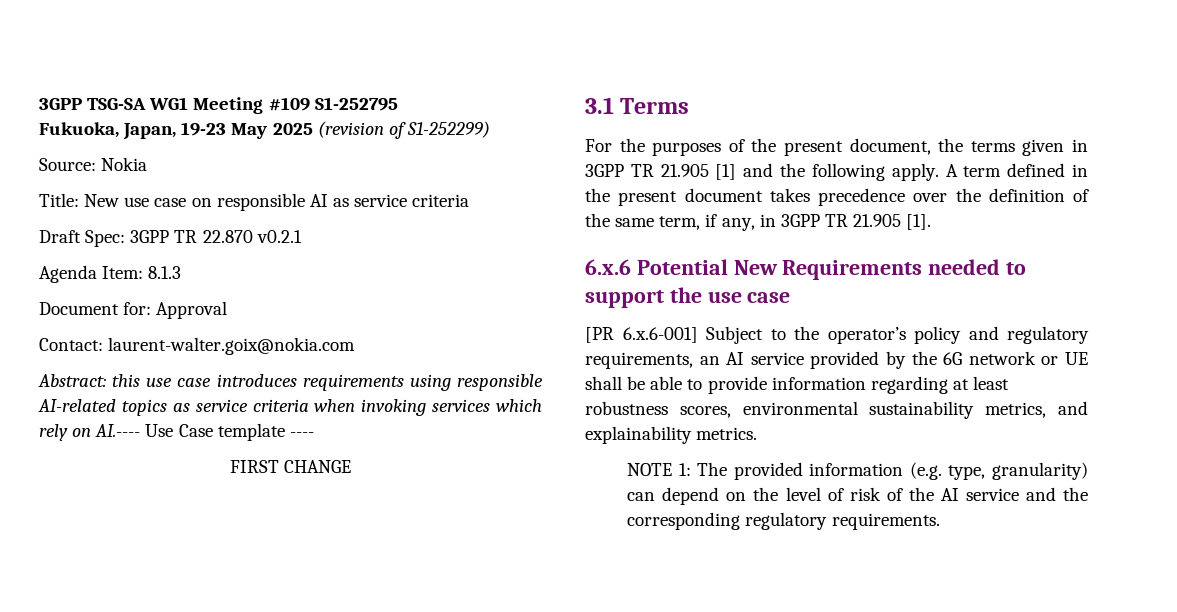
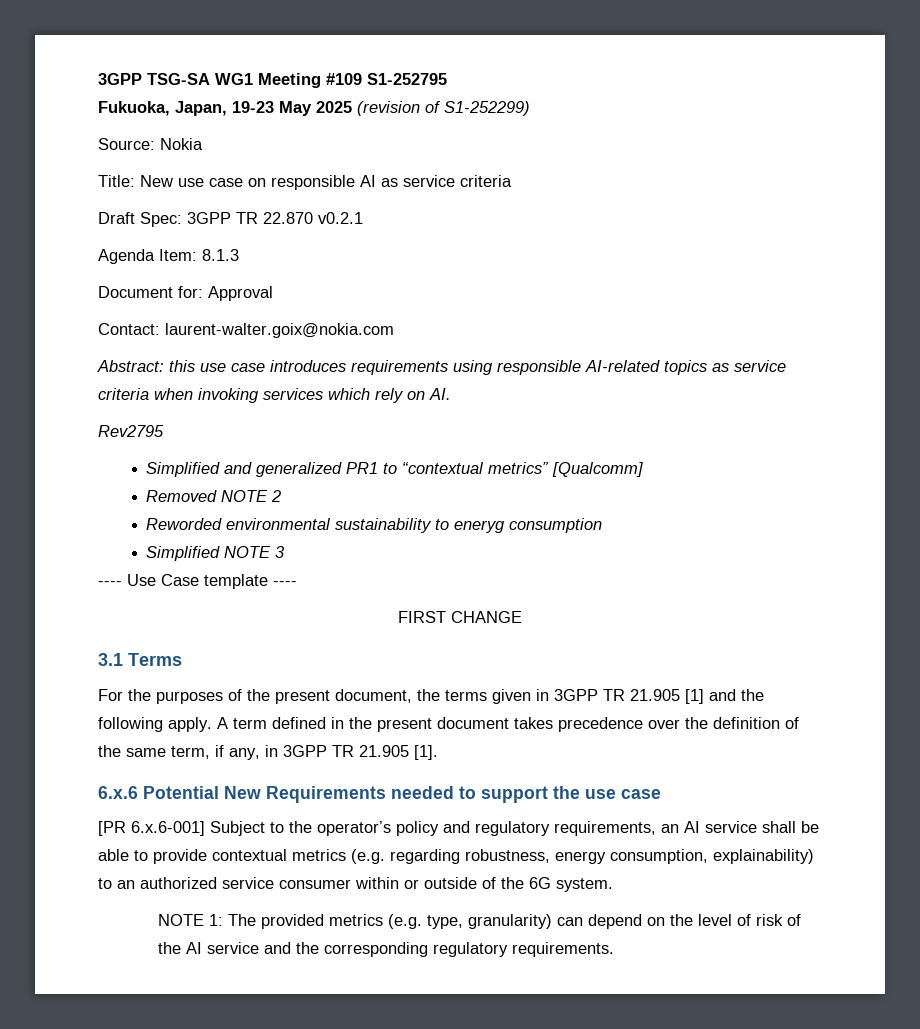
[95,424,141,437] AI.---- -> [429,388,451,400] [98,425,164,437] [146,462,644,477] [146,490,282,502] [146,518,603,533] [146,546,286,561] [98,581,122,586] AI. // Rev2795 // Simplified and generalized PR1 to “contextual metrics” [Qualcomm] // Removed NOTE 2 // Reworded environmental sustainability to eneryg consumption // Simplified NOTE 3 // ----
[810,351,1088,369] provided by the 6G network or UE -> (757, 827) none
[771,376,1010,394] [585,401,1088,419] [585,426,758,444] information regarding at least robustness scores, environmental sustainability metrics, and explainability metrics. -> [212,849,814,864] [98,877,613,892] contextual metrics (e.g. regarding robustness, energy consumption, explainability) to an authorized service consumer within or outside of the 6G system.
[809,463,904,476] information -> [329,914,384,926] metrics

